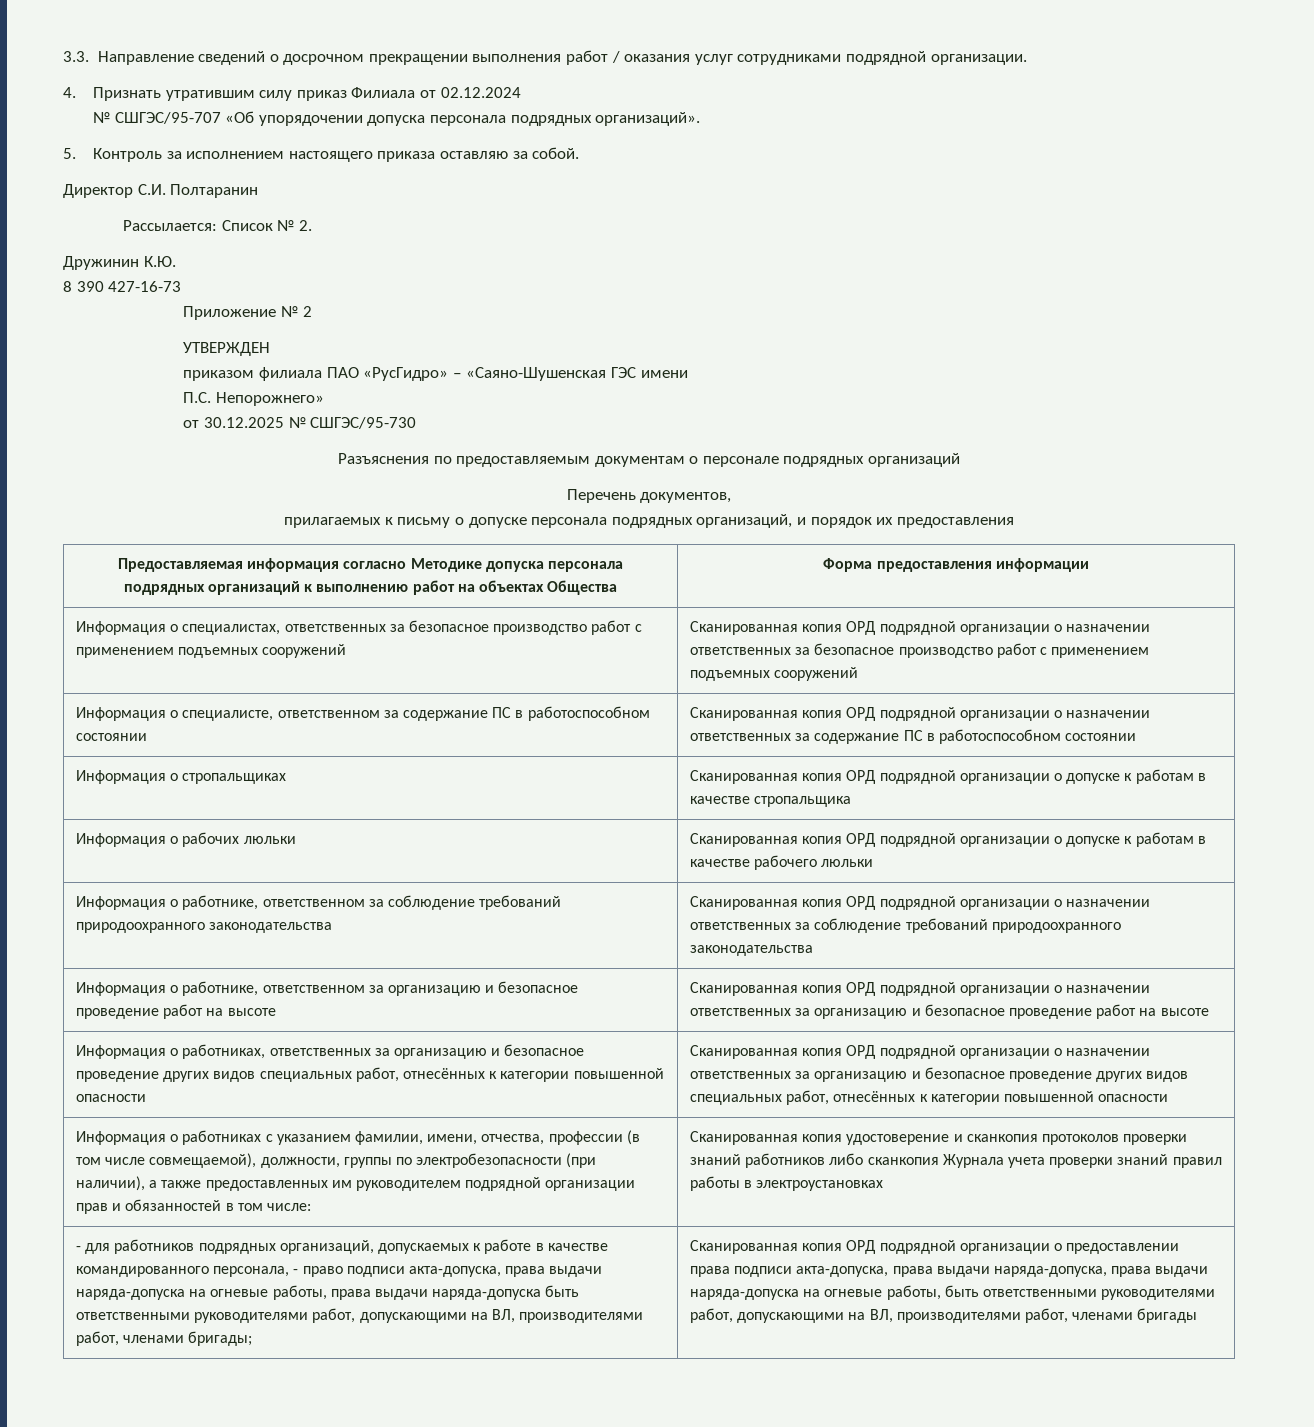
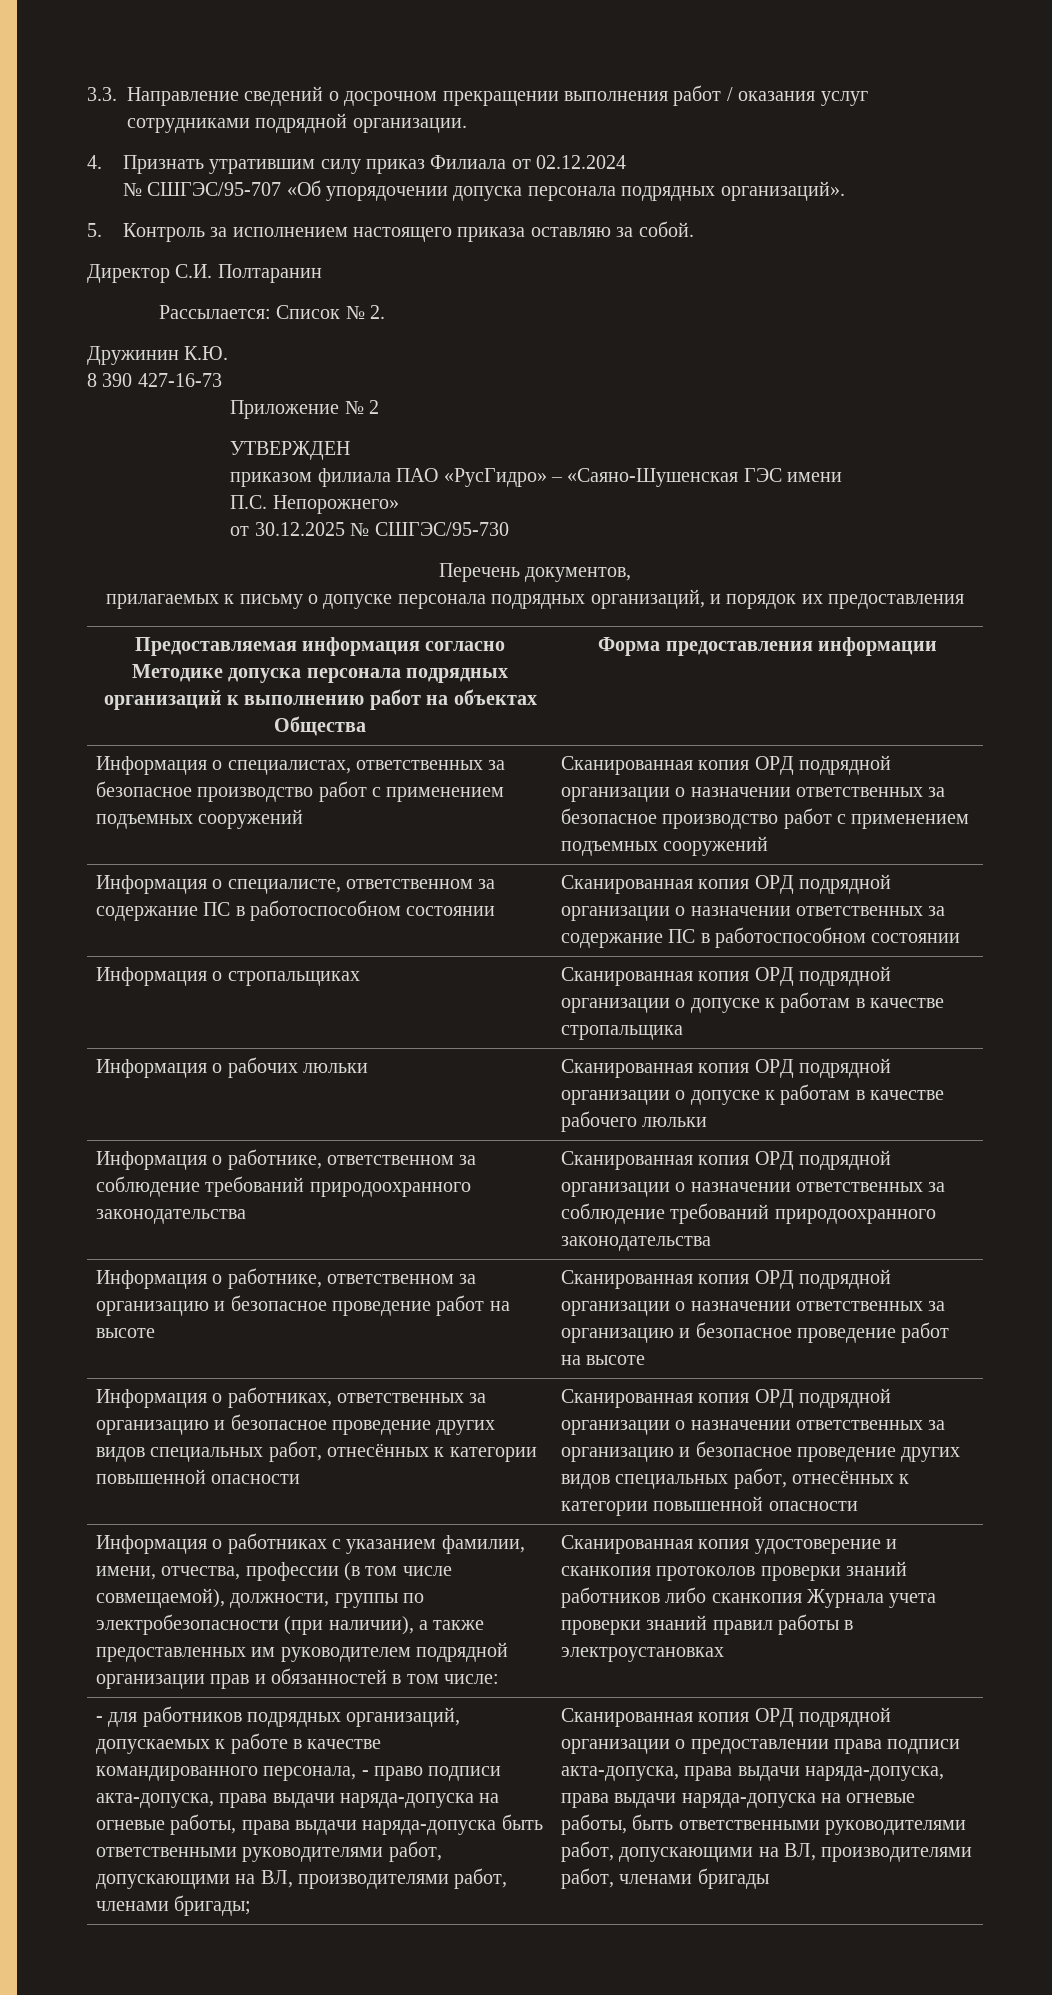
[337,453,961,467] // Разъяснения по предоставляемым документам о персонале подрядных организаций -> (509, 529) none

